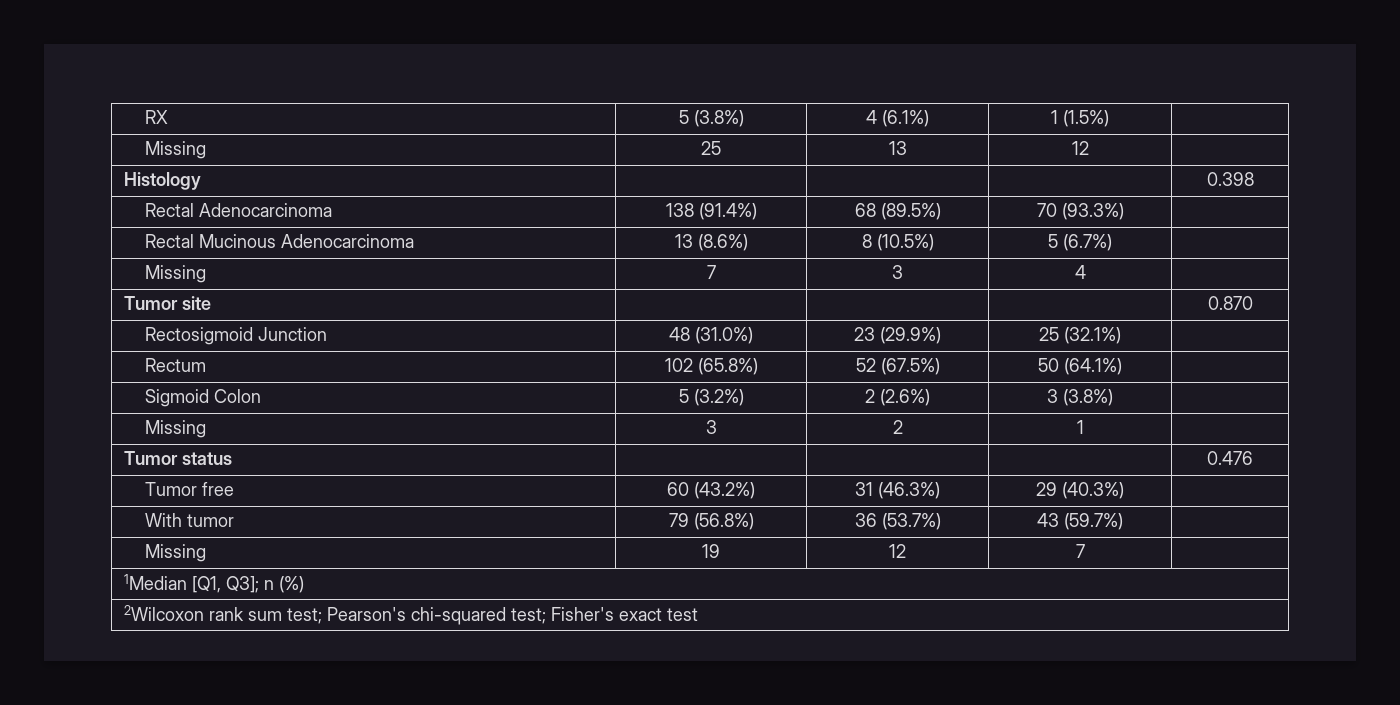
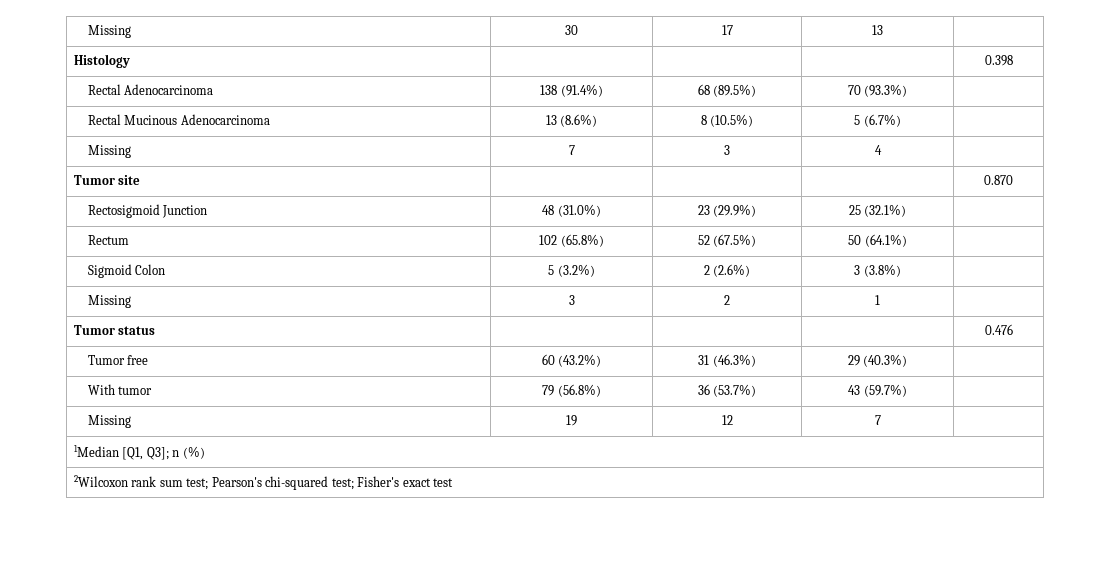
[144,110,168,124] [678,110,744,127] [866,110,929,127] [1051,110,1109,127] [144,141,206,159] [701,141,721,155] [888,141,907,155] [1071,141,1089,155] RX | 5 (3.8%) | 4 (6.1%) | 1 (1.5%) | // Missing | 25 | 13 | 12 -> [87,25,131,38] [565,25,578,35] [721,25,733,35] [872,25,883,35] Missing | 30 | 17 | 13

